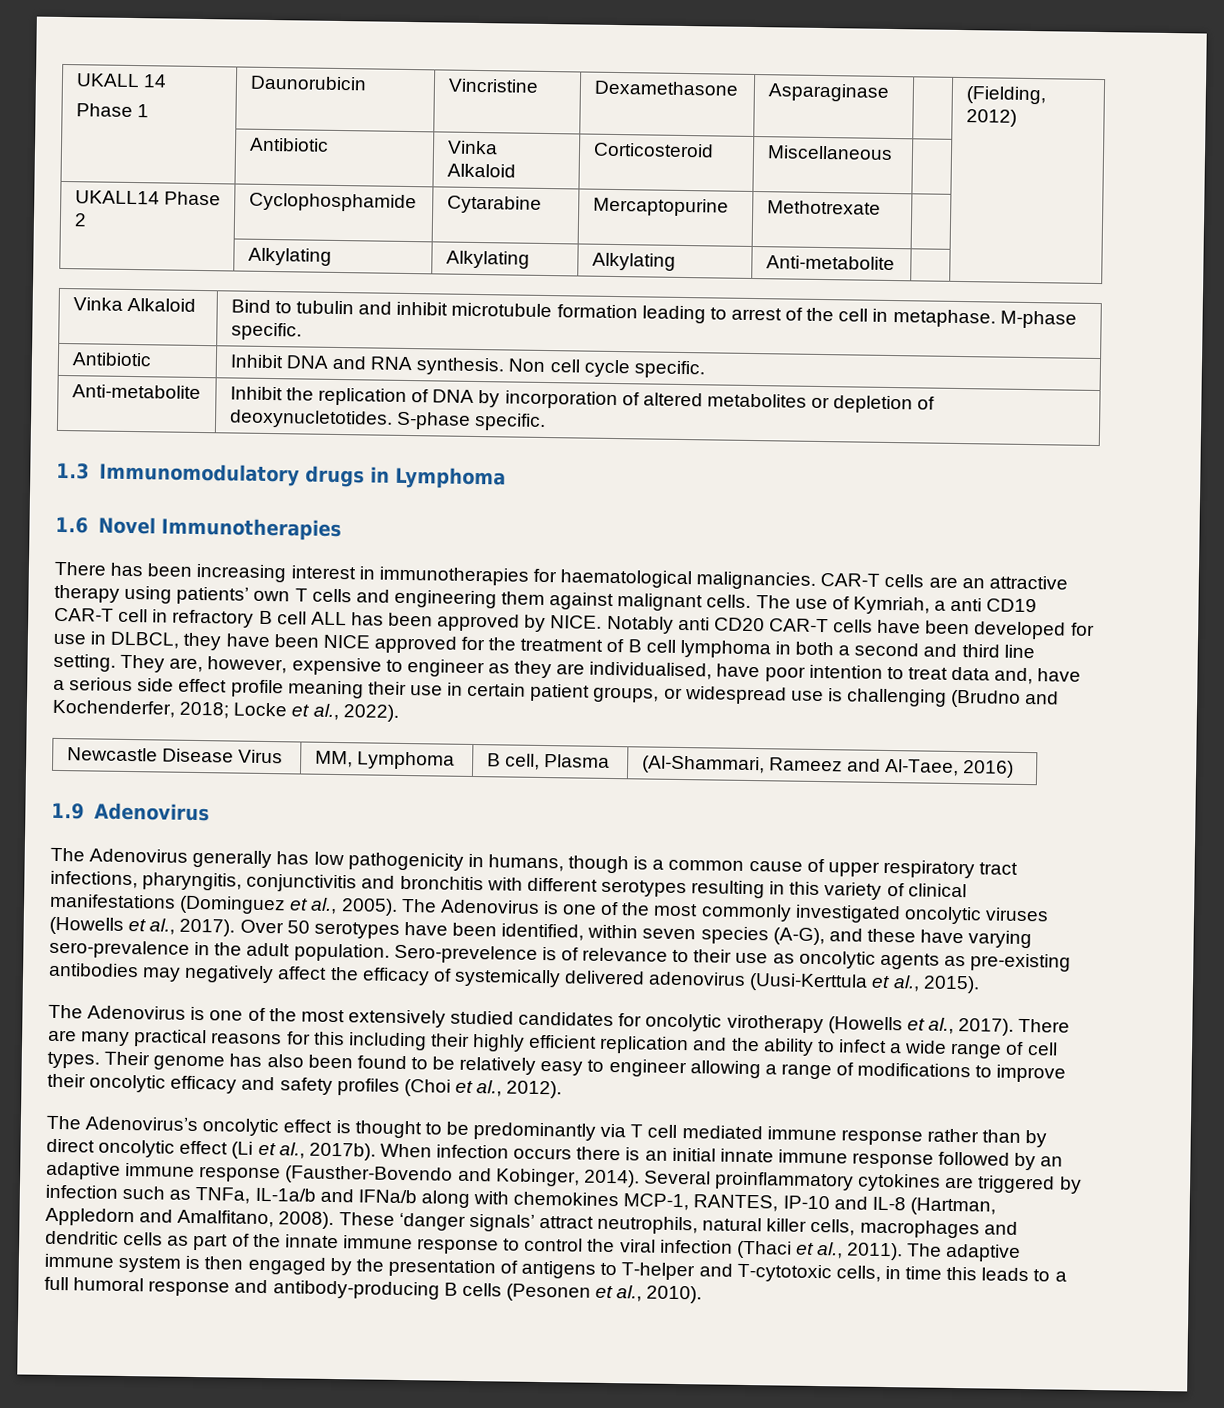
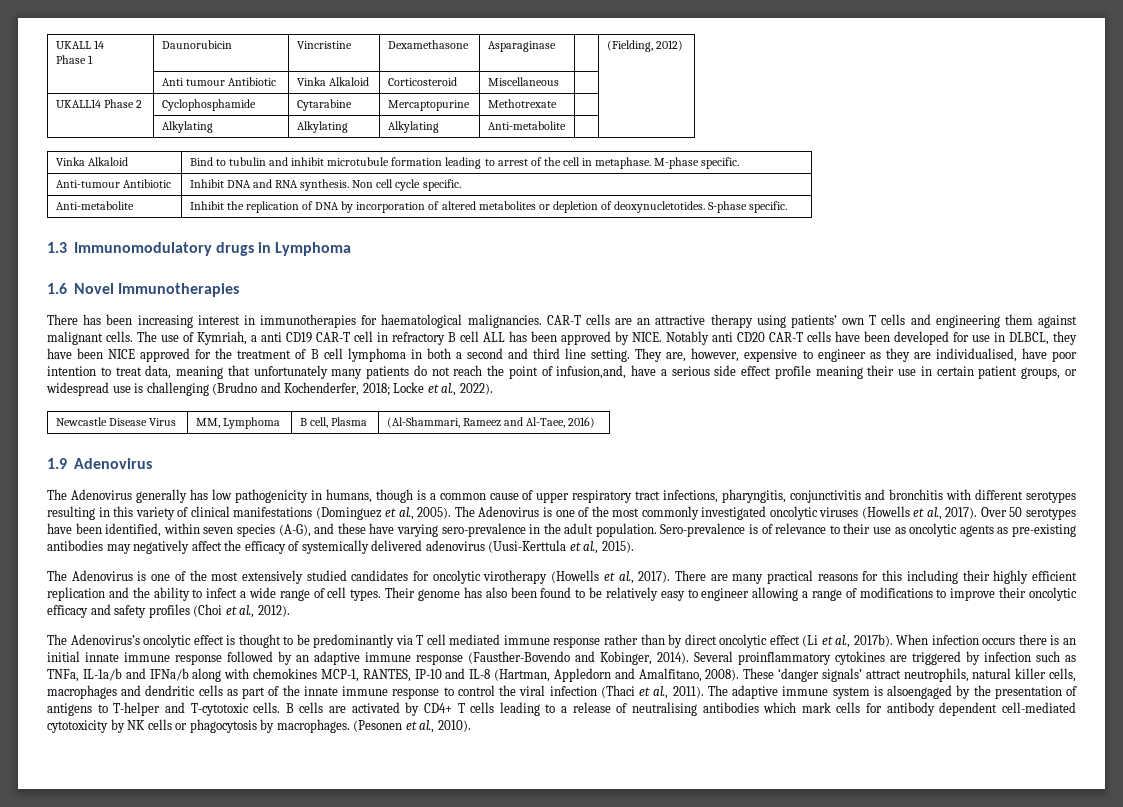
(1017, 118) none -> [161,78,225,86] Anti tumour
(302, 331) none -> [55,180,120,188] Anti-tumour
[951,666,1034,685] data and, -> [145,365,627,379] data, meaning that unfortunately many patients do not reach the point of infusion,and,
[393,944,538,964] Sero-prevelence -> [660,523,746,537] Sero-prevalence
[204,1256,326,1275] then engaged -> [887,685,953,699] alsoengaged
[835,1265,1067,1282] [44,1276,502,1300] cells, in time this leads to a full humoral response and antibody-producing B cells -> [253,702,1077,716] [47,719,350,733] cells. B cells are activated by CD4+ T cells leading to a release of neutralising antibodies which mark cells for antibody dependent cell-mediated cytotoxicity by NK cells or phagocytosis by macrophages.

